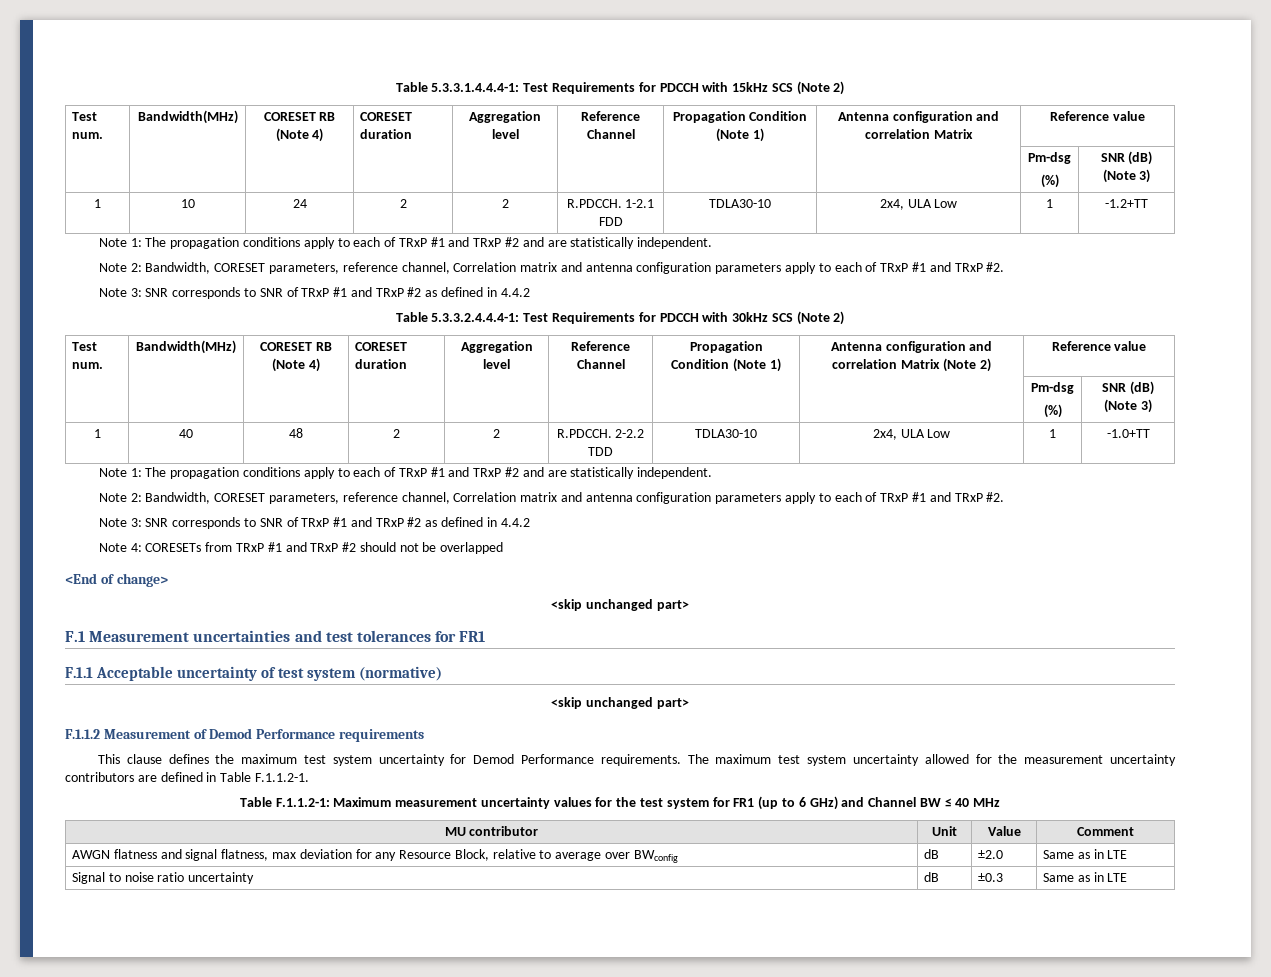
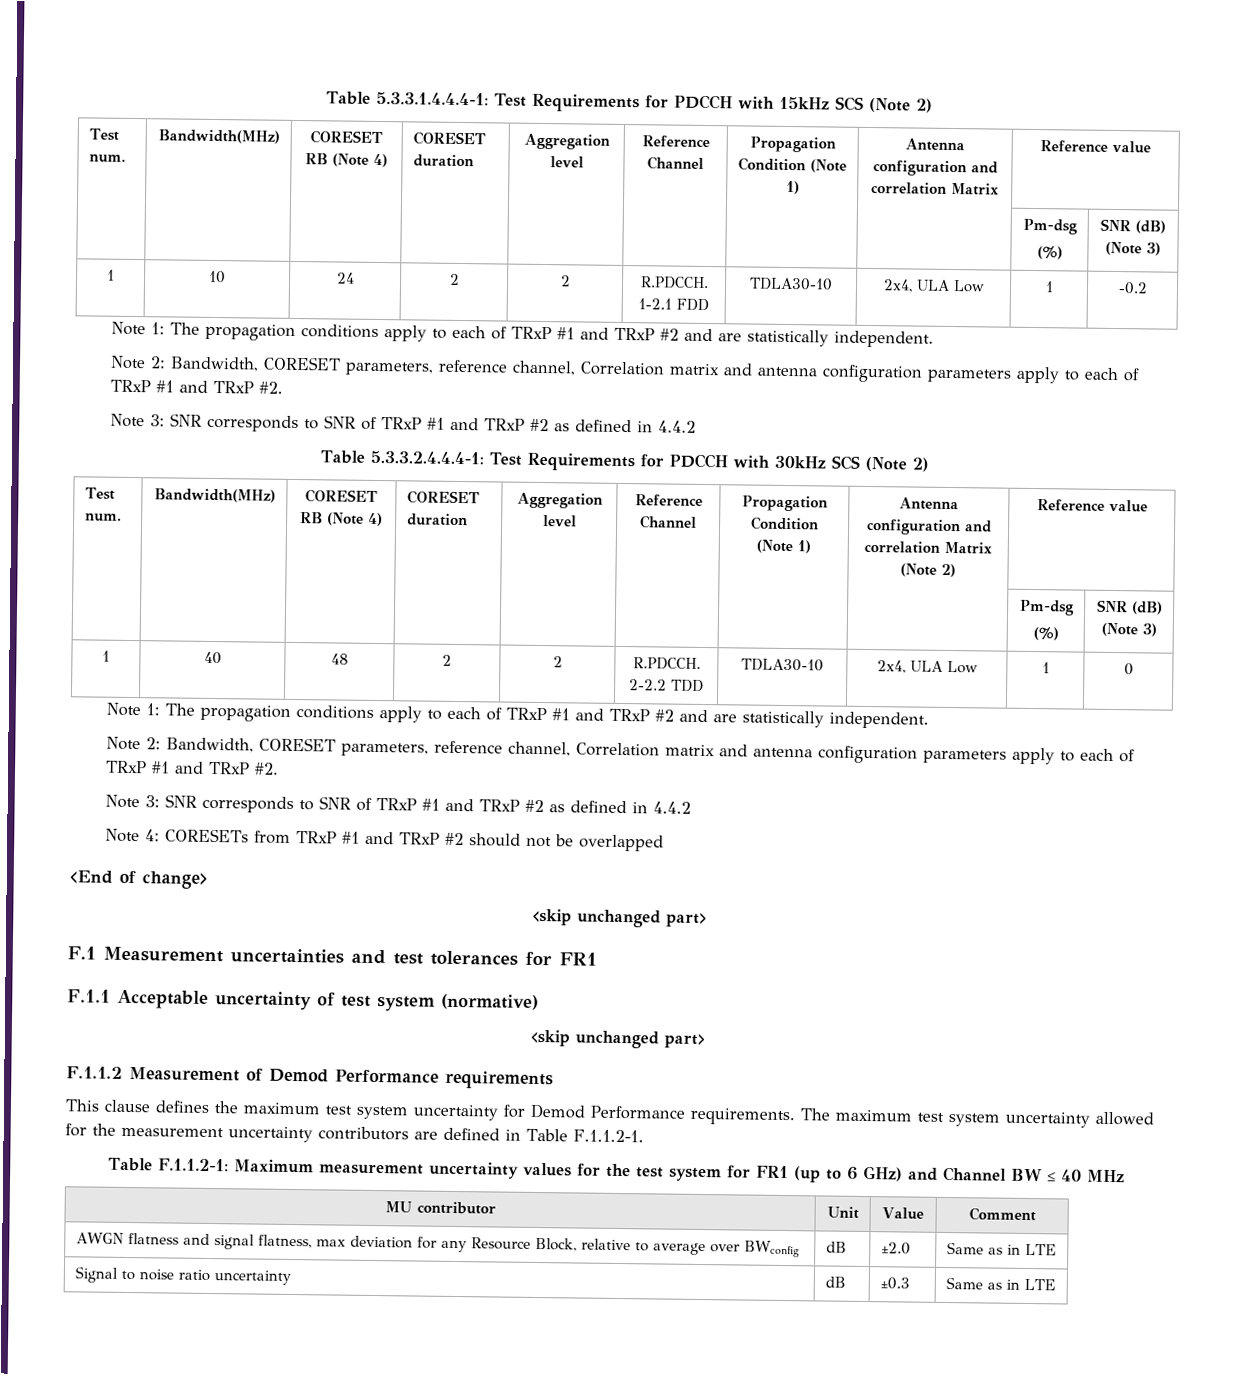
[1105,199,1148,208] -1.2+TT -> [1117,282,1148,295] -0.2
[1106,429,1150,438] -1.0+TT -> [1123,663,1134,676] 0

